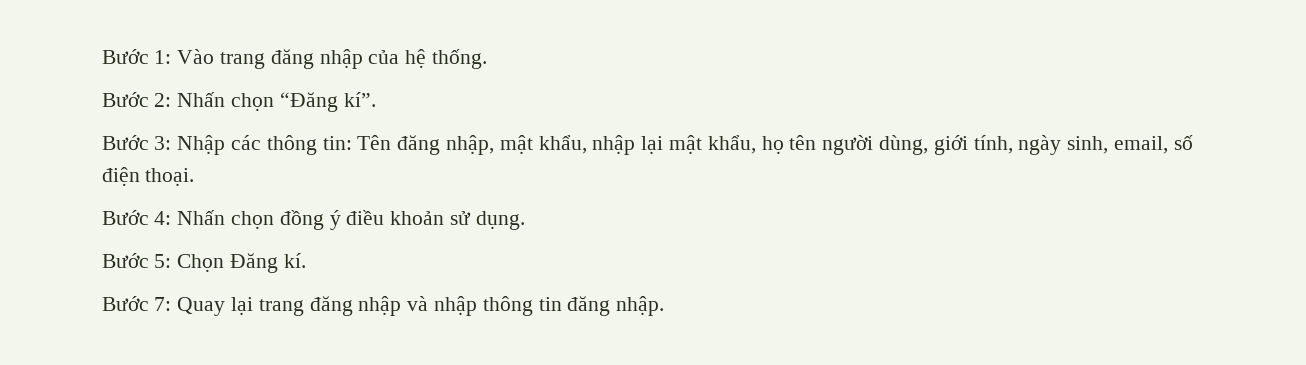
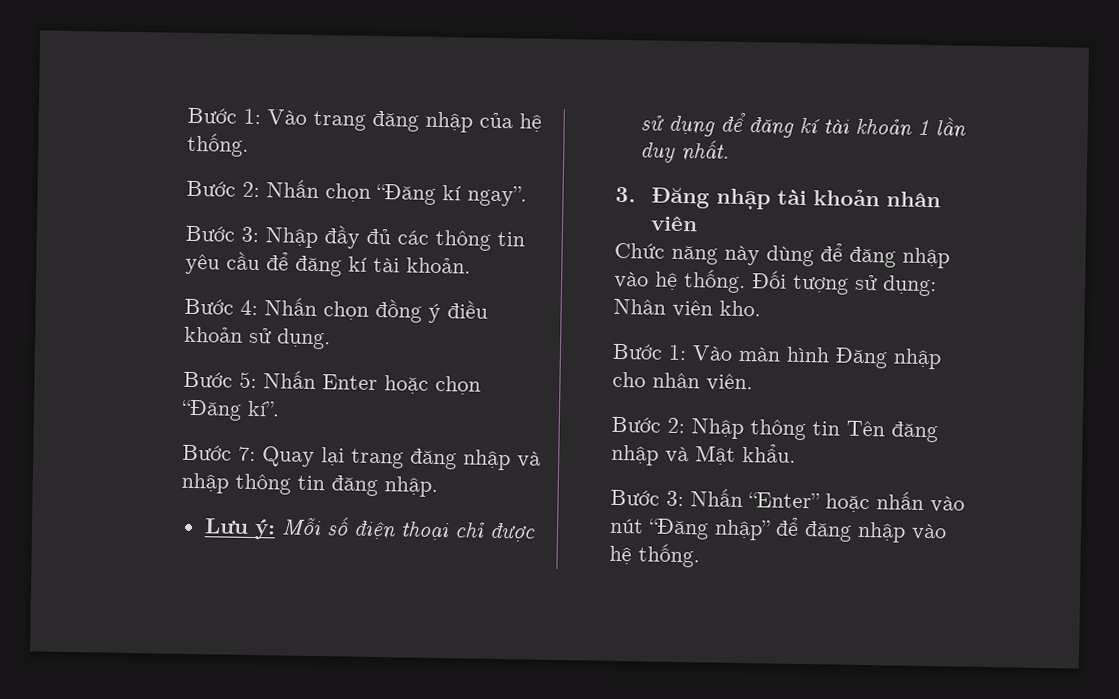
[343,92,376,107] kí”. -> [441,185,527,207] kí ngay”.
[230,135,1193,155] [101,167,195,186] các thông tin: Tên đăng nhập, mật khẩu, nhập lại mật khẩu, họ tên người dùng, giới tính, ngày sinh, email, số điện thoại. -> [323,225,525,251] [184,251,471,277] đầy đủ các thông tin yêu cầu để đăng kí tài khoản.
[177,253,306,273] Chọn Đăng kí. -> [262,370,481,395] [180,399,280,421] Nhấn Enter hoặc chọn “Đăng kí”.
(665, 306) none -> [203,517,536,542] [639,112,966,139] [639,139,730,163] [614,186,941,210] [649,215,698,232] [613,242,950,269] [613,269,937,297] [612,298,761,318] [611,343,942,370] [611,371,753,392] [610,416,938,443] [610,443,796,466] [609,488,965,513] [608,517,947,543] [608,543,700,568] // Lưu ý: Mỗi số điện thoại chỉ được sử dụng để đăng kí tài khoản 1 lần duy nhất. // 3. Đăng nhập tài khoản nhân viên // Chức năng này dùng để đăng nhập vào hệ thống. Đối tượng sử dụng: Nhân viên kho. // Bước 1: Vào màn hình Đăng nhập cho nhân viên. // Bước 2: Nhập thông tin Tên đăng nhập và Mật khẩu. // Bước 3: Nhấn “Enter” hoặc nhấn vào nút “Đăng nhập” để đăng nhập vào hệ thống.

